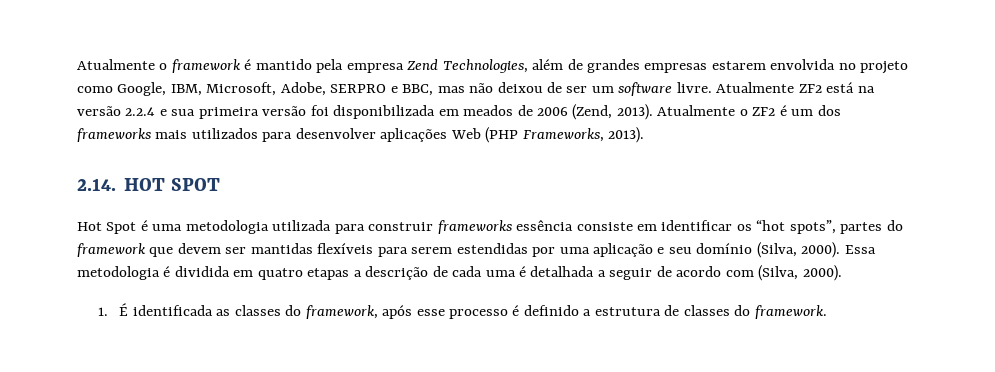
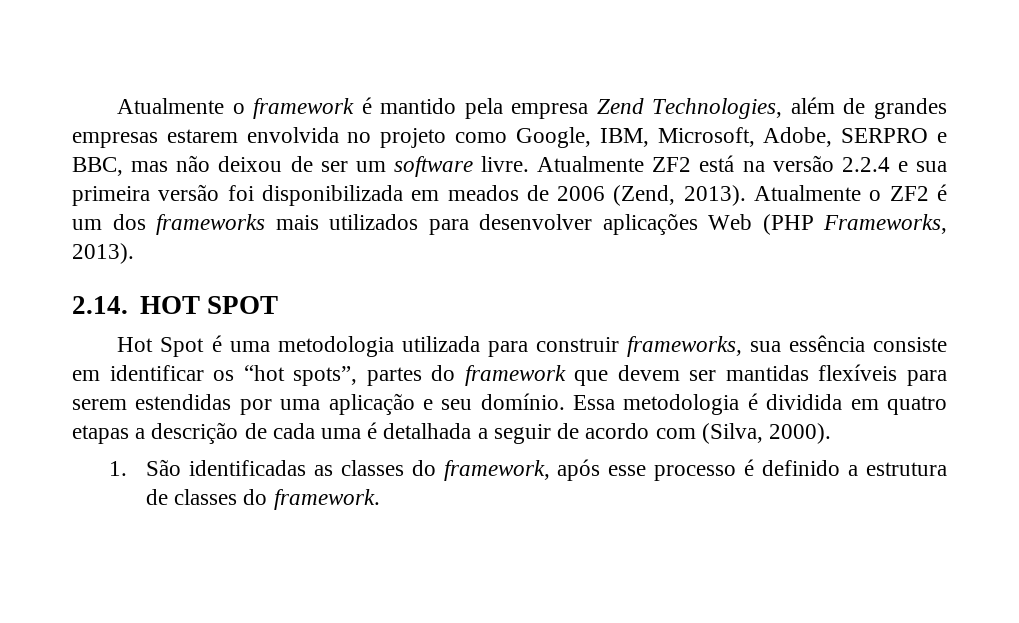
[437,220,512,234] frameworks -> [626,336,781,357] frameworks, sua
[696,242,841,258] domínio (Silva, 2000). -> [480,393,565,410] domínio.
[119,303,213,316] É identificada -> [145,459,306,476] São identificadas

